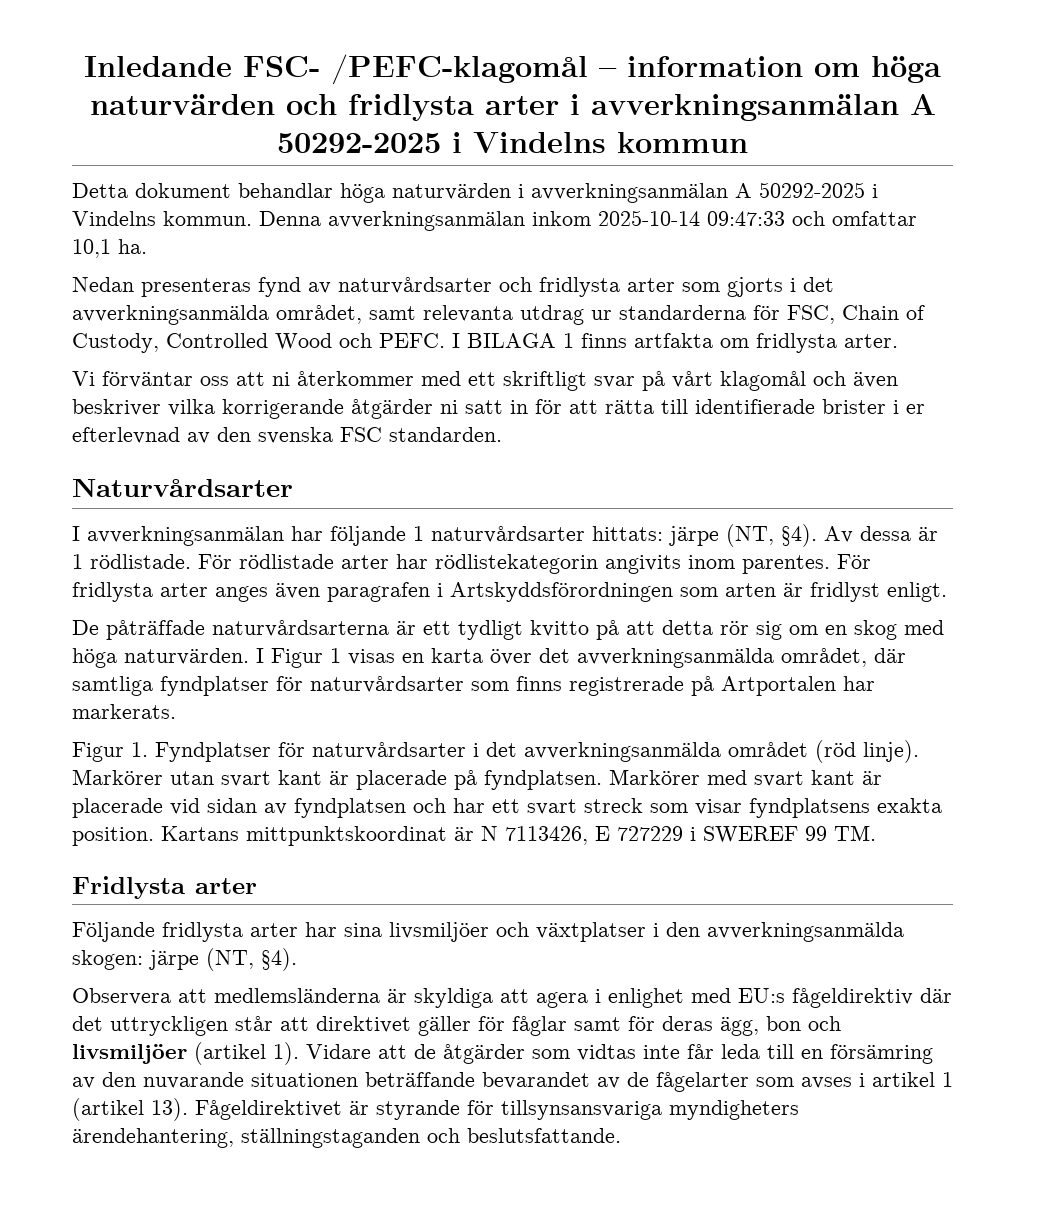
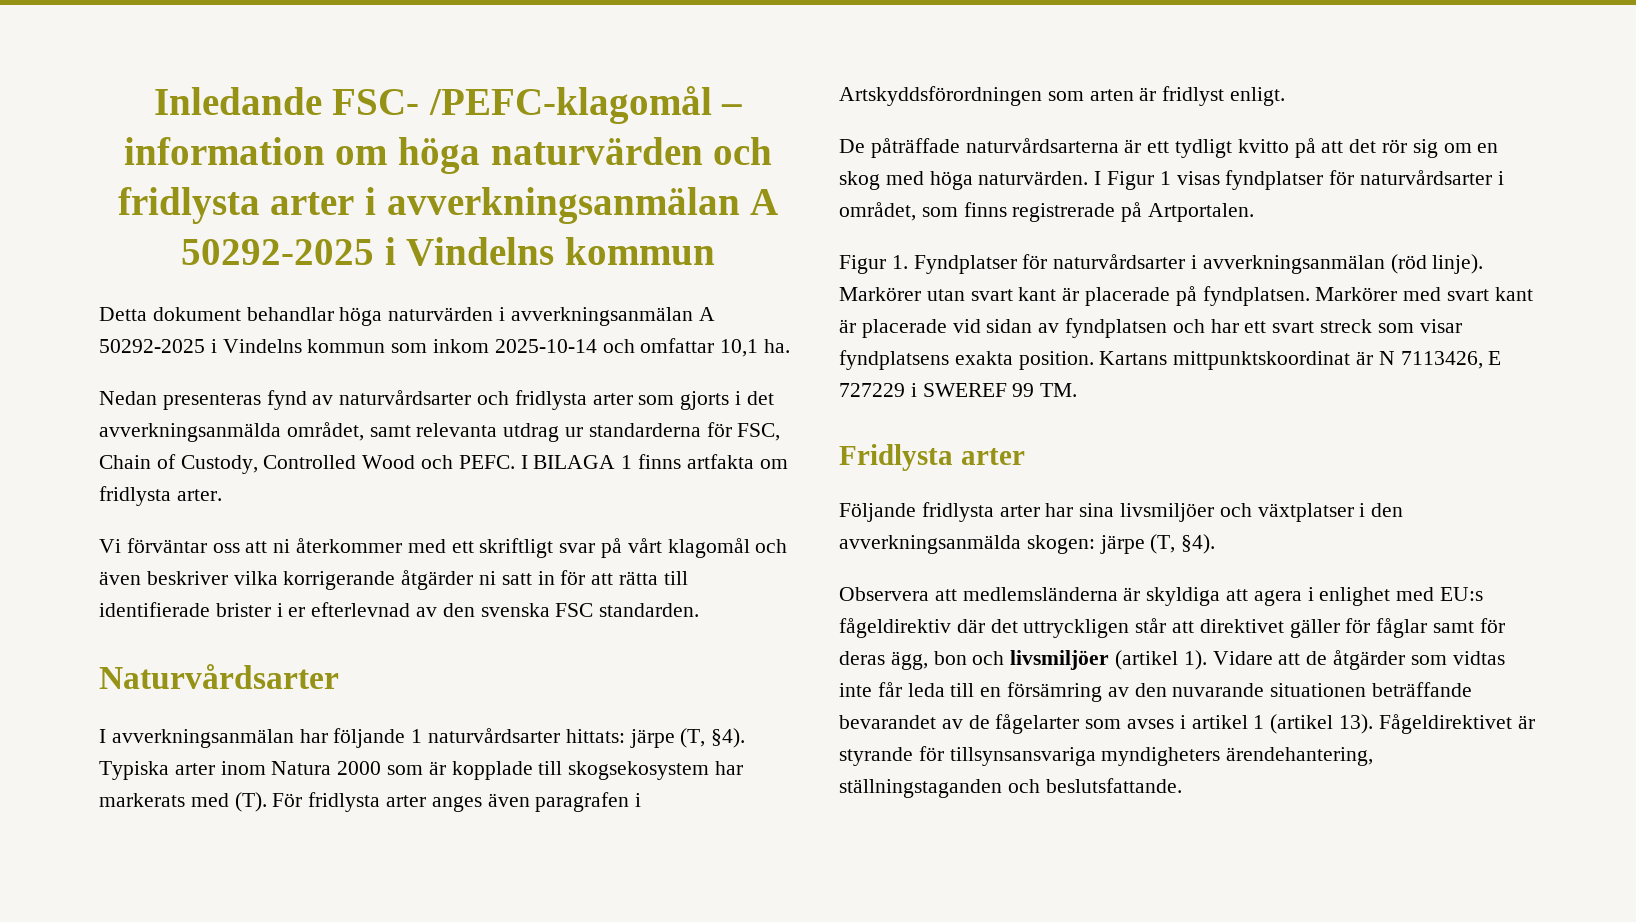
[163,211,525,231] kommun. Denna avverkningsanmälan -> [307,339,428,353] kommun som
[707,211,785,226] 09:47:33 -> (597, 346) none
[726,524,938,547] [72,554,830,574] (NT, §4). Av dessa är 1 rödlistade. För rödlistade arter har rödlistekategorin angivits inom parentes. -> [680,728,746,748] [99,761,744,780] [99,792,267,812] (T, §4). Typiska arter inom Natura 2000 som är kopplade till skogsekosystem har markerats med (T).
[662,620,713,635] detta -> [1349,139,1377,153] det
[402,648,906,668] [72,676,153,696] en karta över det avverkningsanmälda området, där samtliga -> (1220, 178) none
(464, 684) none -> [1497,171,1504,185] [839,202,916,221] i området,
[721,676,875,696] [72,704,176,719] Artportalen har markerats. -> [1148,203,1255,222] Artportalen.
[486,742,808,762] det avverkningsanmälda området -> [1202,255,1385,274] avverkningsanmälan
[206,948,254,971] (NT, -> [1150,534,1176,554] (T,

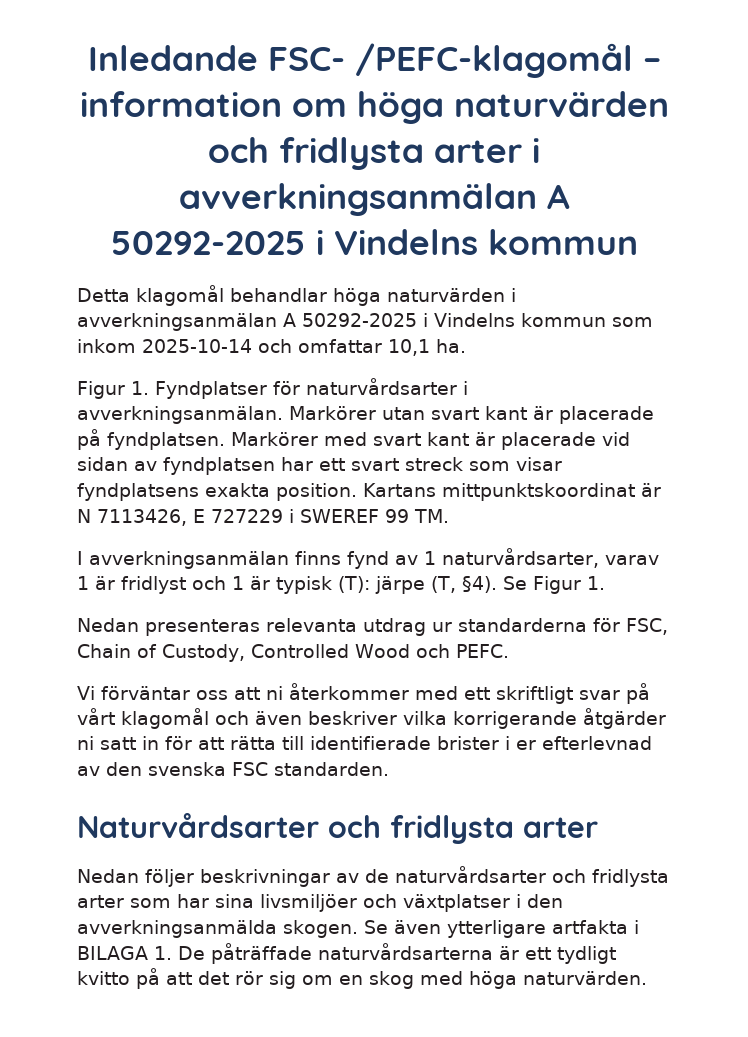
[152,307,241,321] dokument -> [136,285,224,306] klagomål
[99,390,774,410] [99,422,411,442] Nedan presenteras fynd av naturvårdsarter och fridlysta arter som gjorts i det avverkningsanmälda området, samt -> [77,378,468,399] [77,406,654,424] [77,429,630,450] [77,457,562,475] [77,483,661,501] [77,509,449,526] [77,548,659,569] [77,576,605,594] [77,618,260,636] Figur 1. Fyndplatser för naturvårdsarter i avverkningsanmälan. Markörer utan svart kant är placerade på fyndplatsen. Markörer med svart kant är placerade vid sidan av fyndplatsen har ett svart streck som visar fyndplatsens exakta position. Kartans mittpunktskoordinat är N 7113426, E 727229 i SWEREF 99 TM. // I avverkningsanmälan finns fynd av 1 naturvårdsarter, varav 1 är fridlyst och 1 är typisk (T): järpe (T, §4). Se Figur 1. // Nedan presenteras
[520,454,788,469] [99,486,222,506] I BILAGA 1 finns artfakta om fridlysta arter. -> (509, 651) none
[99,728,746,748] [99,761,744,780] [99,792,642,812] [839,86,1286,106] // I avverkningsanmälan har följande 1 naturvårdsarter hittats: järpe (T, §4). Typiska arter inom Natura 2000 som är kopplade till skogsekosystem har markerats med (T). För fridlysta arter anges även paragrafen i Artskyddsförordningen som arten är fridlyst enligt. // -> [328,815,598,844] [77,866,669,887] [77,894,563,912] [77,920,639,938] [77,946,172,960] och fridlysta arter // Nedan följer beskrivningar av de naturvårdsarter och fridlysta arter som har sina livsmiljöer och växtplatser i den avverkningsanmälda skogen. Se även ytterligare artfakta i BILAGA 1.
[1094,170,1504,190] [839,202,1255,222] [839,254,1484,274] [839,286,1533,306] [839,318,1462,338] [839,350,1502,370] [839,383,1078,397] [839,444,1025,471] [839,502,1404,522] [839,534,1216,554] [839,587,1484,606] [839,618,1505,638] [839,650,1505,670] [839,682,1473,702] [839,714,1535,734] [839,746,1374,766] [839,778,1182,798] I Figur 1 visas fyndplatser för naturvårdsarter i området, som finns registrerade på Artportalen. // Figur 1. Fyndplatser för naturvårdsarter i avverkningsanmälan (röd linje). Markörer utan svart kant är placerade på fyndplatsen. Markörer med svart kant är placerade vid sidan av fyndplatsen och har ett svart streck som visar fyndplatsens exakta position. Kartans mittpunktskoordinat är N 7113426, E 727229 i SWEREF 99 TM. // Fridlysta arter // Följande fridlysta arter har sina livsmiljöer och växtplatser i den avverkningsanmälda skogen: järpe (T, §4). // Observera att medlemsländerna är skyldiga att agera i enlighet med EU:s fågeldirektiv där det uttryckligen står att direktivet gäller för fåglar samt för deras ägg, bon och livsmiljöer (artikel 1). Vidare att de åtgärder som vidtas inte får leda till en försämring av den nuvarande situationen beträffande bevarandet av de fågelarter som avses i artikel 1 (artikel 13). Fågeldirektivet är styrande för tillsynsansvariga myndigheters ärendehantering, ställningstaganden och beslutsfattande. -> (647, 978) none

